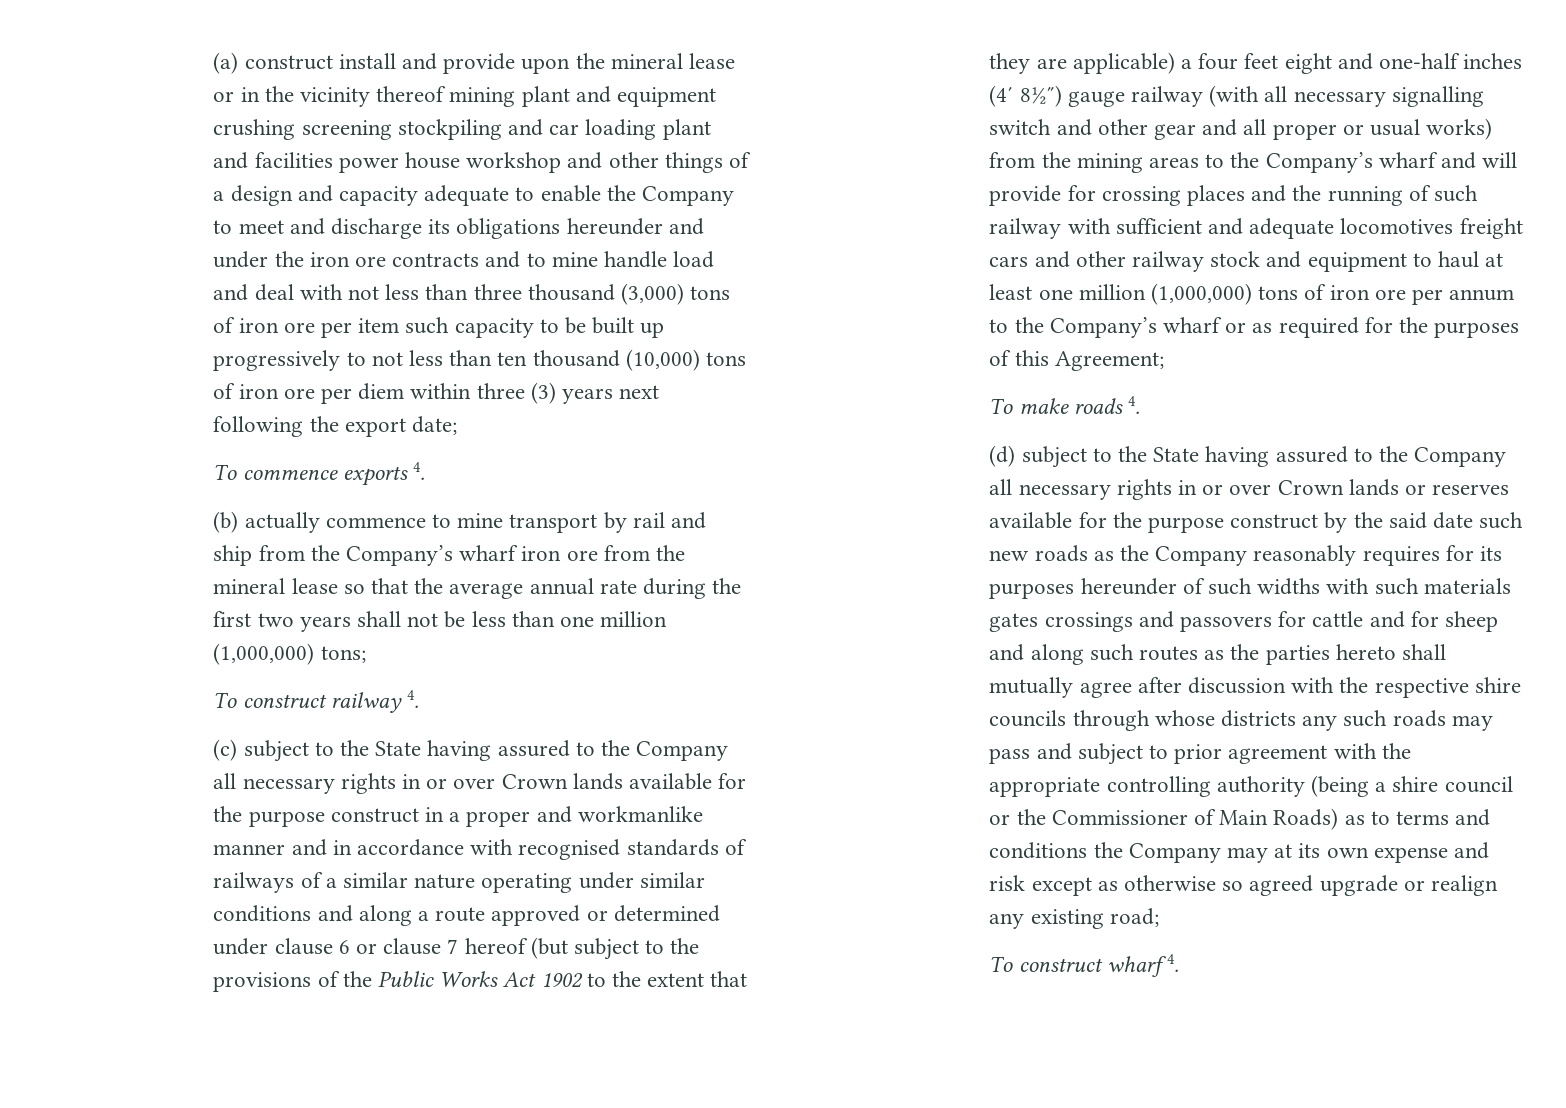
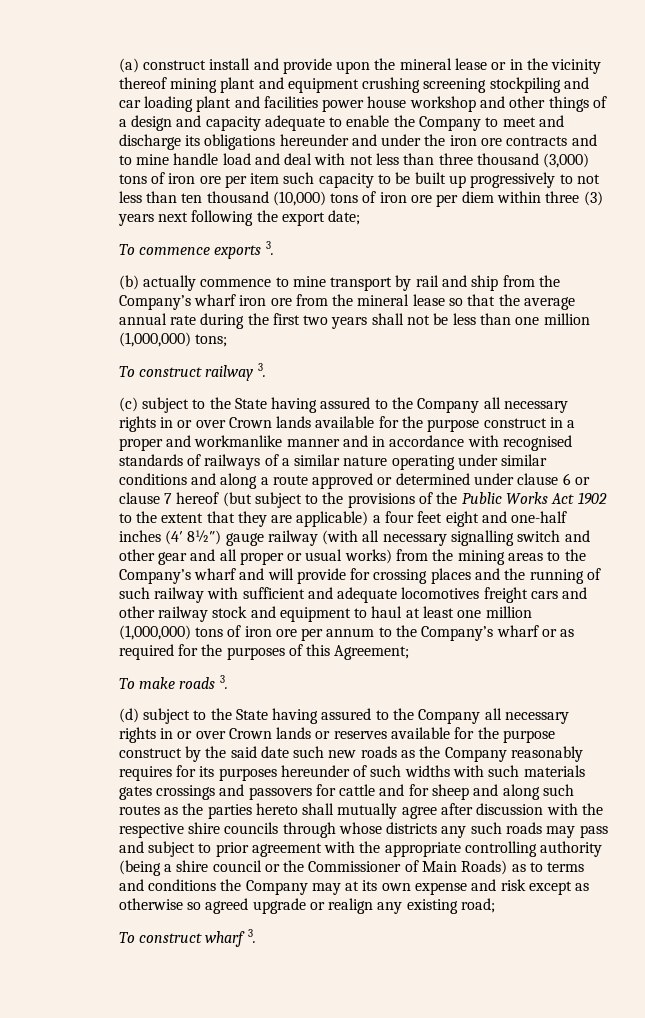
[412,462,425,480] 4. -> [265,241,274,255] 3.
[406,690,419,708] 4. -> [257,363,266,377] 3.
[1127,396,1140,414] 4. -> [219,675,228,689] 3.
[1166,954,1179,972] 4. -> [247,929,256,943] 3.

